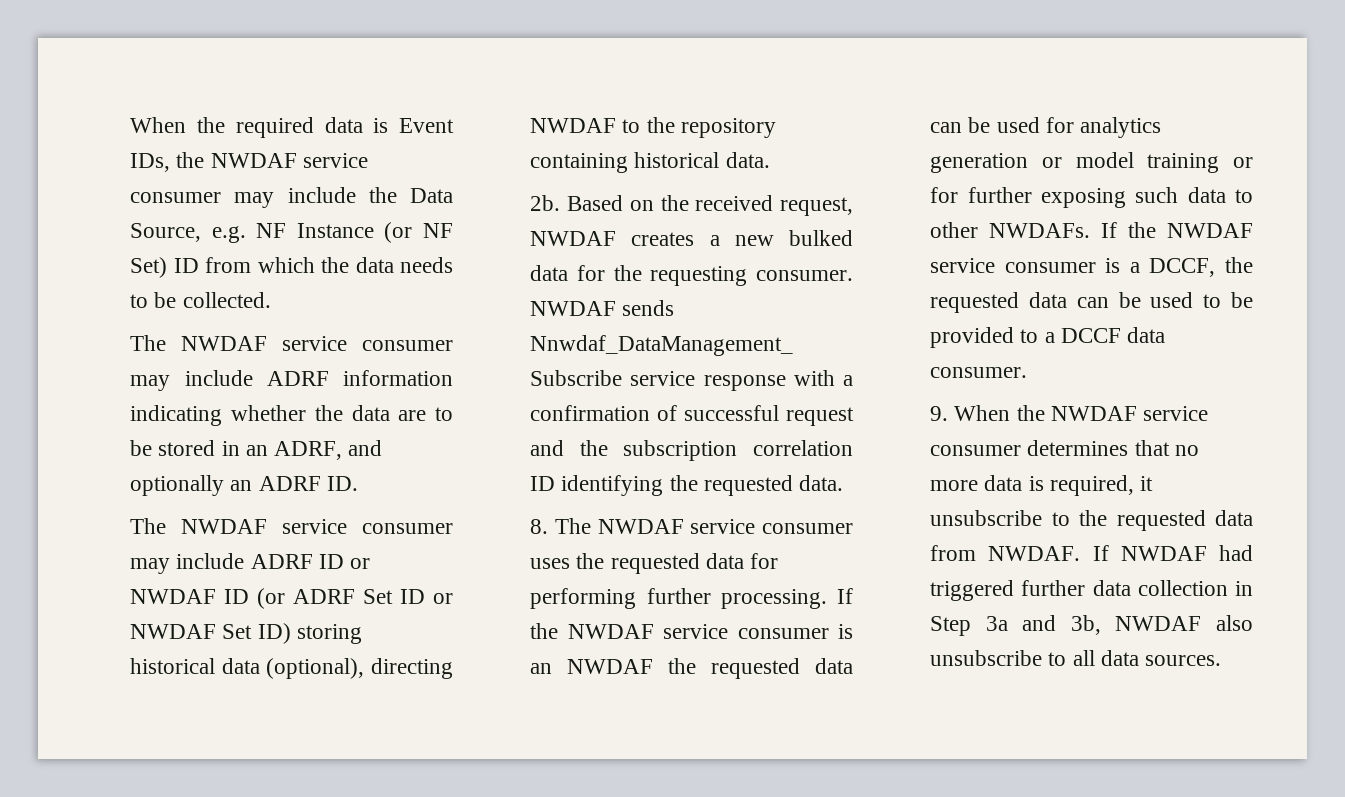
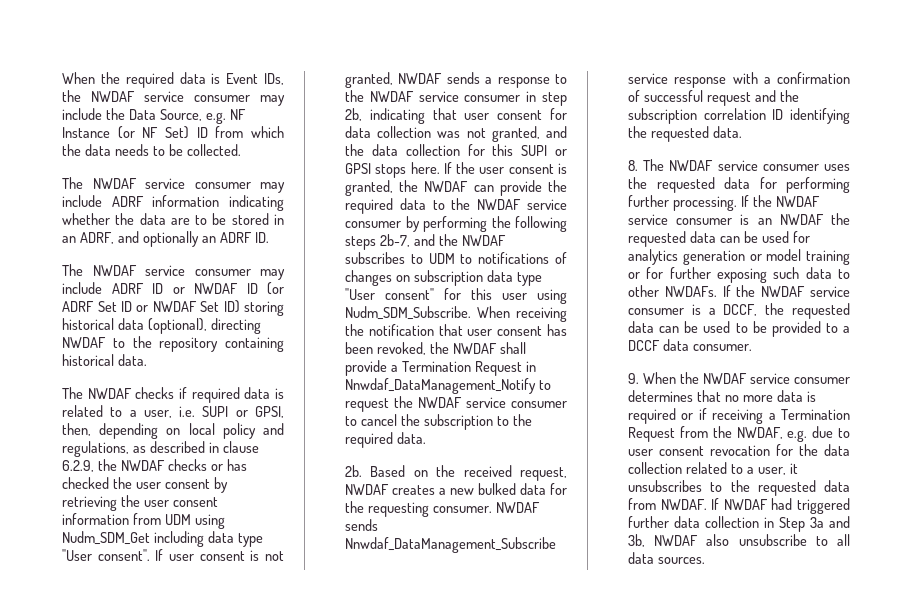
(770, 160) none -> [62,387,285,403] [62,405,284,418] [62,423,284,439] [62,441,259,457] [62,459,247,472] [62,477,228,493] [62,495,218,511] [62,513,225,529] [62,531,263,547] [62,549,284,561] [345,72,567,88] [345,90,567,106] [345,108,567,124] [345,126,567,142] [345,144,567,156] [345,162,567,178] [345,180,567,196] [345,198,567,214] [345,216,567,232] [345,234,506,250] [345,252,567,264] [345,270,542,286] [345,288,567,304] [345,306,567,322] [345,324,567,336] [345,342,526,355] [345,360,536,376] [345,378,552,394] [345,396,567,412] [345,414,532,430] [345,432,427,448] // The NWDAF checks if required data is related to a user, i.e. SUPI or GPSI, then, depending on local policy and regulations, as described in clause 6.2.9, the NWDAF checks or has checked the user consent by retrieving the user consent information from UDM using Nudm_SDM_Get including data type "User consent". If user consent is not granted, NWDAF sends a response to the NWDAF service consumer in step 2b, indicating that user consent for data collection was not granted, and the data collection for this SUPI or GPSI stops here. If the user consent is granted, the NWDAF can provide the required data to the NWDAF service consumer by performing the following steps 2b-7, and the NWDAF subscribes to UDM to notifications of changes on subscription data type "User consent" for this user using Nudm_SDM_Subscribe. When receiving the notification that user consent has been revoked, the NWDAF shall provide a Termination Request in Nnwdaf_DataManagement_Notify to request the NWDAF service consumer to cancel the subscription to the required data.
[1049,475,1154,496] [930,510,1043,526] required, it unsubscribe -> [628,408,850,424] [628,426,850,442] [628,444,850,456] [628,462,798,475] [628,480,703,492] required or if receiving a Termination Request from the NWDAF, e.g. due to user consent revocation for the data collection related to a user, it unsubscribes

